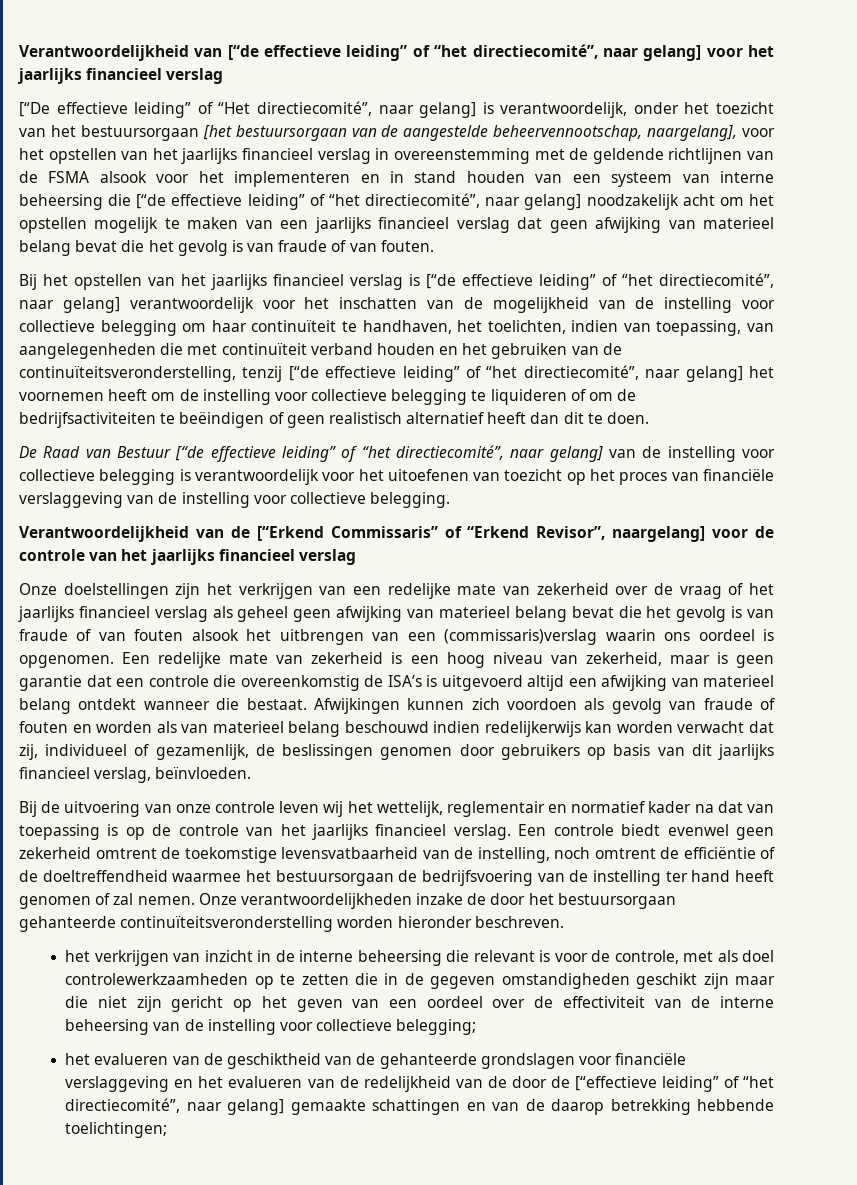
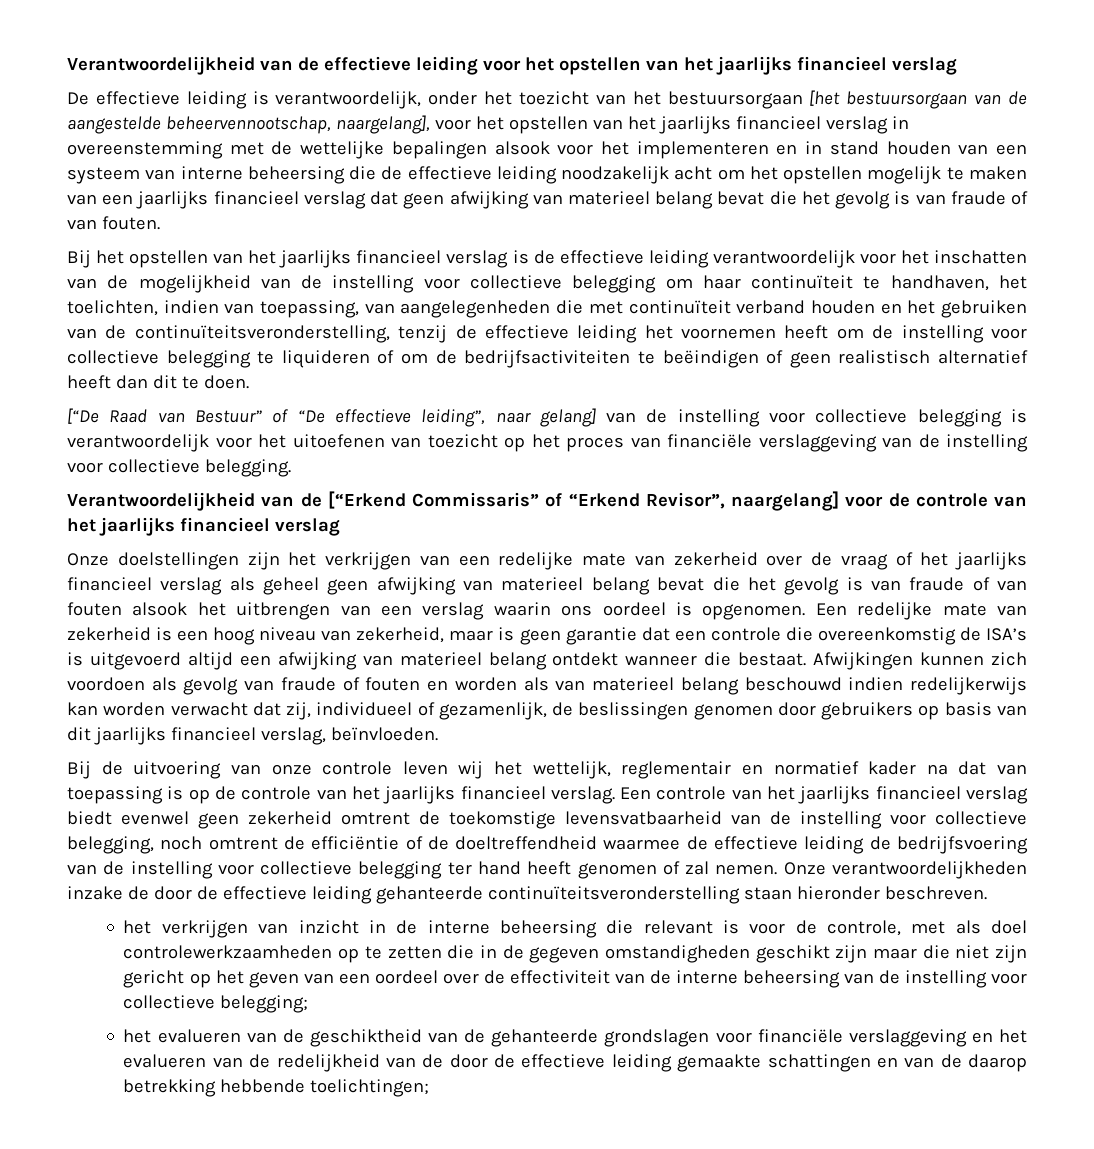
[19,44,774,61] [18,68,224,84] [19,101,477,118] Verantwoordelijkheid van [“de effectieve leiding” of “het directiecomité”, naar gelang] voor het jaarlijks financieel verslag // [“De effectieve leiding” of “Het directiecomité”, naar gelang] -> [67,56,957,75] [67,91,247,109] Verantwoordelijkheid van de effectieve leiding voor het opstellen van het jaarlijks financieel verslag // De effectieve leiding
[592,148,775,164] [19,171,90,183] geldende richtlijnen van de FSMA -> [300,141,487,159] wettelijke bepalingen
[136,193,582,210] [“de effectieve leiding” of “het directiecomité”, naar gelang] -> [381,166,557,184] de effectieve leiding
[426,273,774,290] [19,297,120,313] [“de effectieve leiding” of “het directiecomité”, naar gelang] -> [533,250,709,268] de effectieve leiding
[288,365,743,382] [“de effectieve leiding” of “het directiecomité”, naar gelang] -> [455,325,638,343] de effectieve leiding
[19,446,37,458] De -> [67,408,99,424] [“De
[116,445,504,462] Bestuur [“de effectieve leiding” of “het directiecomité”, -> [194,409,486,427] Bestuur” of “De effectieve leiding”,
[444,629,598,645] (commissaris)verslag -> [422,602,485,620] verslag
(614, 830) none -> [731,786,1028,804] van het jaarlijks financieel verslag
[477,847,550,863] instelling, -> [800,811,1027,829] [67,836,154,854] instelling voor collectieve belegging,
[245,870,394,886] het bestuursorgaan -> [686,836,865,854] de effectieve leiding
(661, 878) none -> [217,861,443,879] voor collectieve belegging
[528,893,676,909] het bestuursorgaan -> [196,886,372,904] de effectieve leiding
[337,916,394,928] worden -> [743,887,792,900] staan
[574,1076,775,1092] [65,1098,285,1115] [“effectieve leiding” of “het directiecomité”, naar gelang] -> [521,1054,672,1072] effectieve leiding

